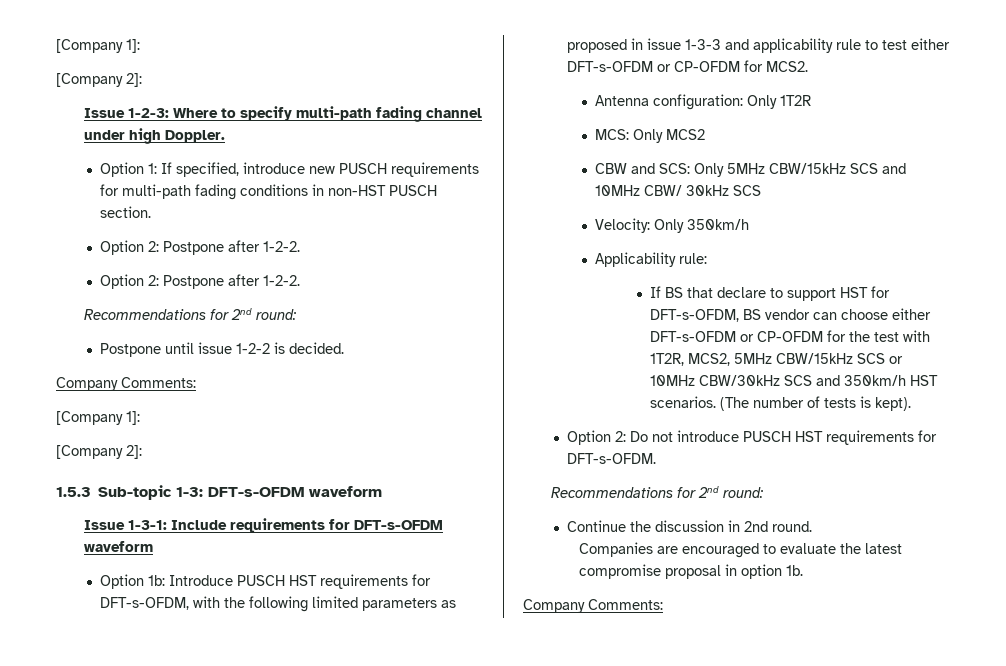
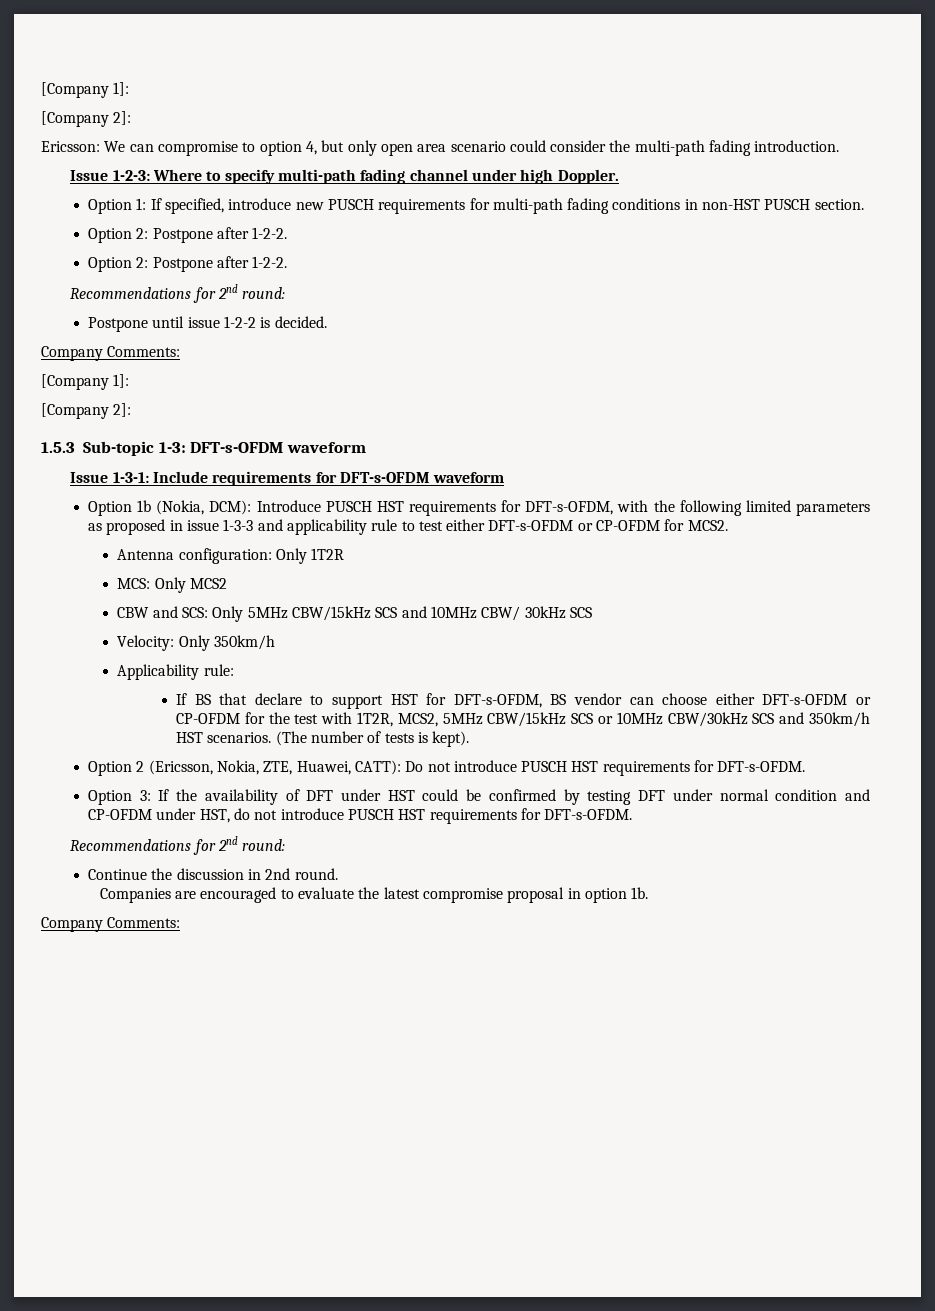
[56,39,140,53] [56,73,142,87] [Company 1]: // [Company 2]: -> [41,82,130,98] [41,111,132,127] [41,140,840,156] [Company 1]: // [Company 2]: // Ericsson: We can compromise to option 4, but only open area scenario could consider the multi-path fading introduction.
[147,575,165,586] 1b: -> [137,500,252,515] 1b (Nokia, DCM):
[614,431,626,442] 2: -> [136,760,401,775] 2 (Ericsson, Nokia, ZTE, Huawei, CATT):
(656, 458) none -> [87,789,870,805] [87,808,633,824] // Option 3: If the availability of DFT under HST could be confirmed by testing DFT under normal condition and CP-OFDM under HST, do not introduce PUSCH HST requirements for DFT-s-OFDM.

